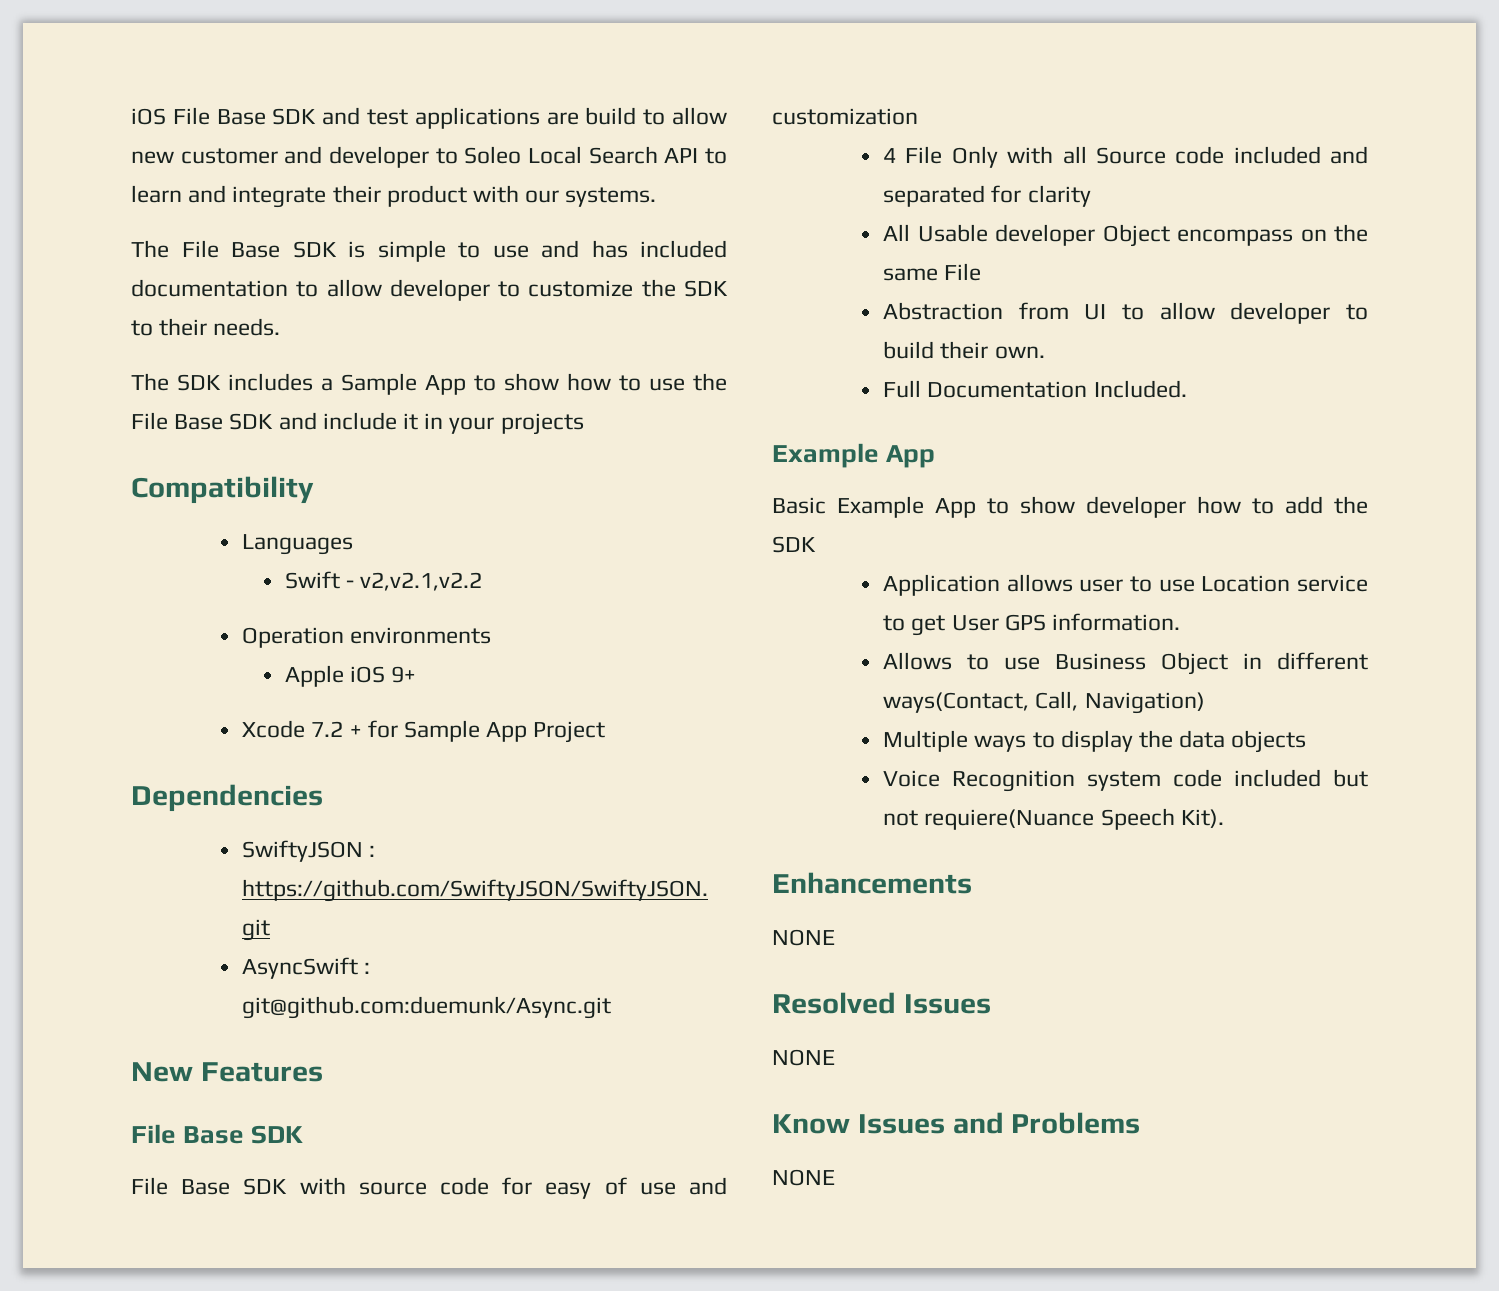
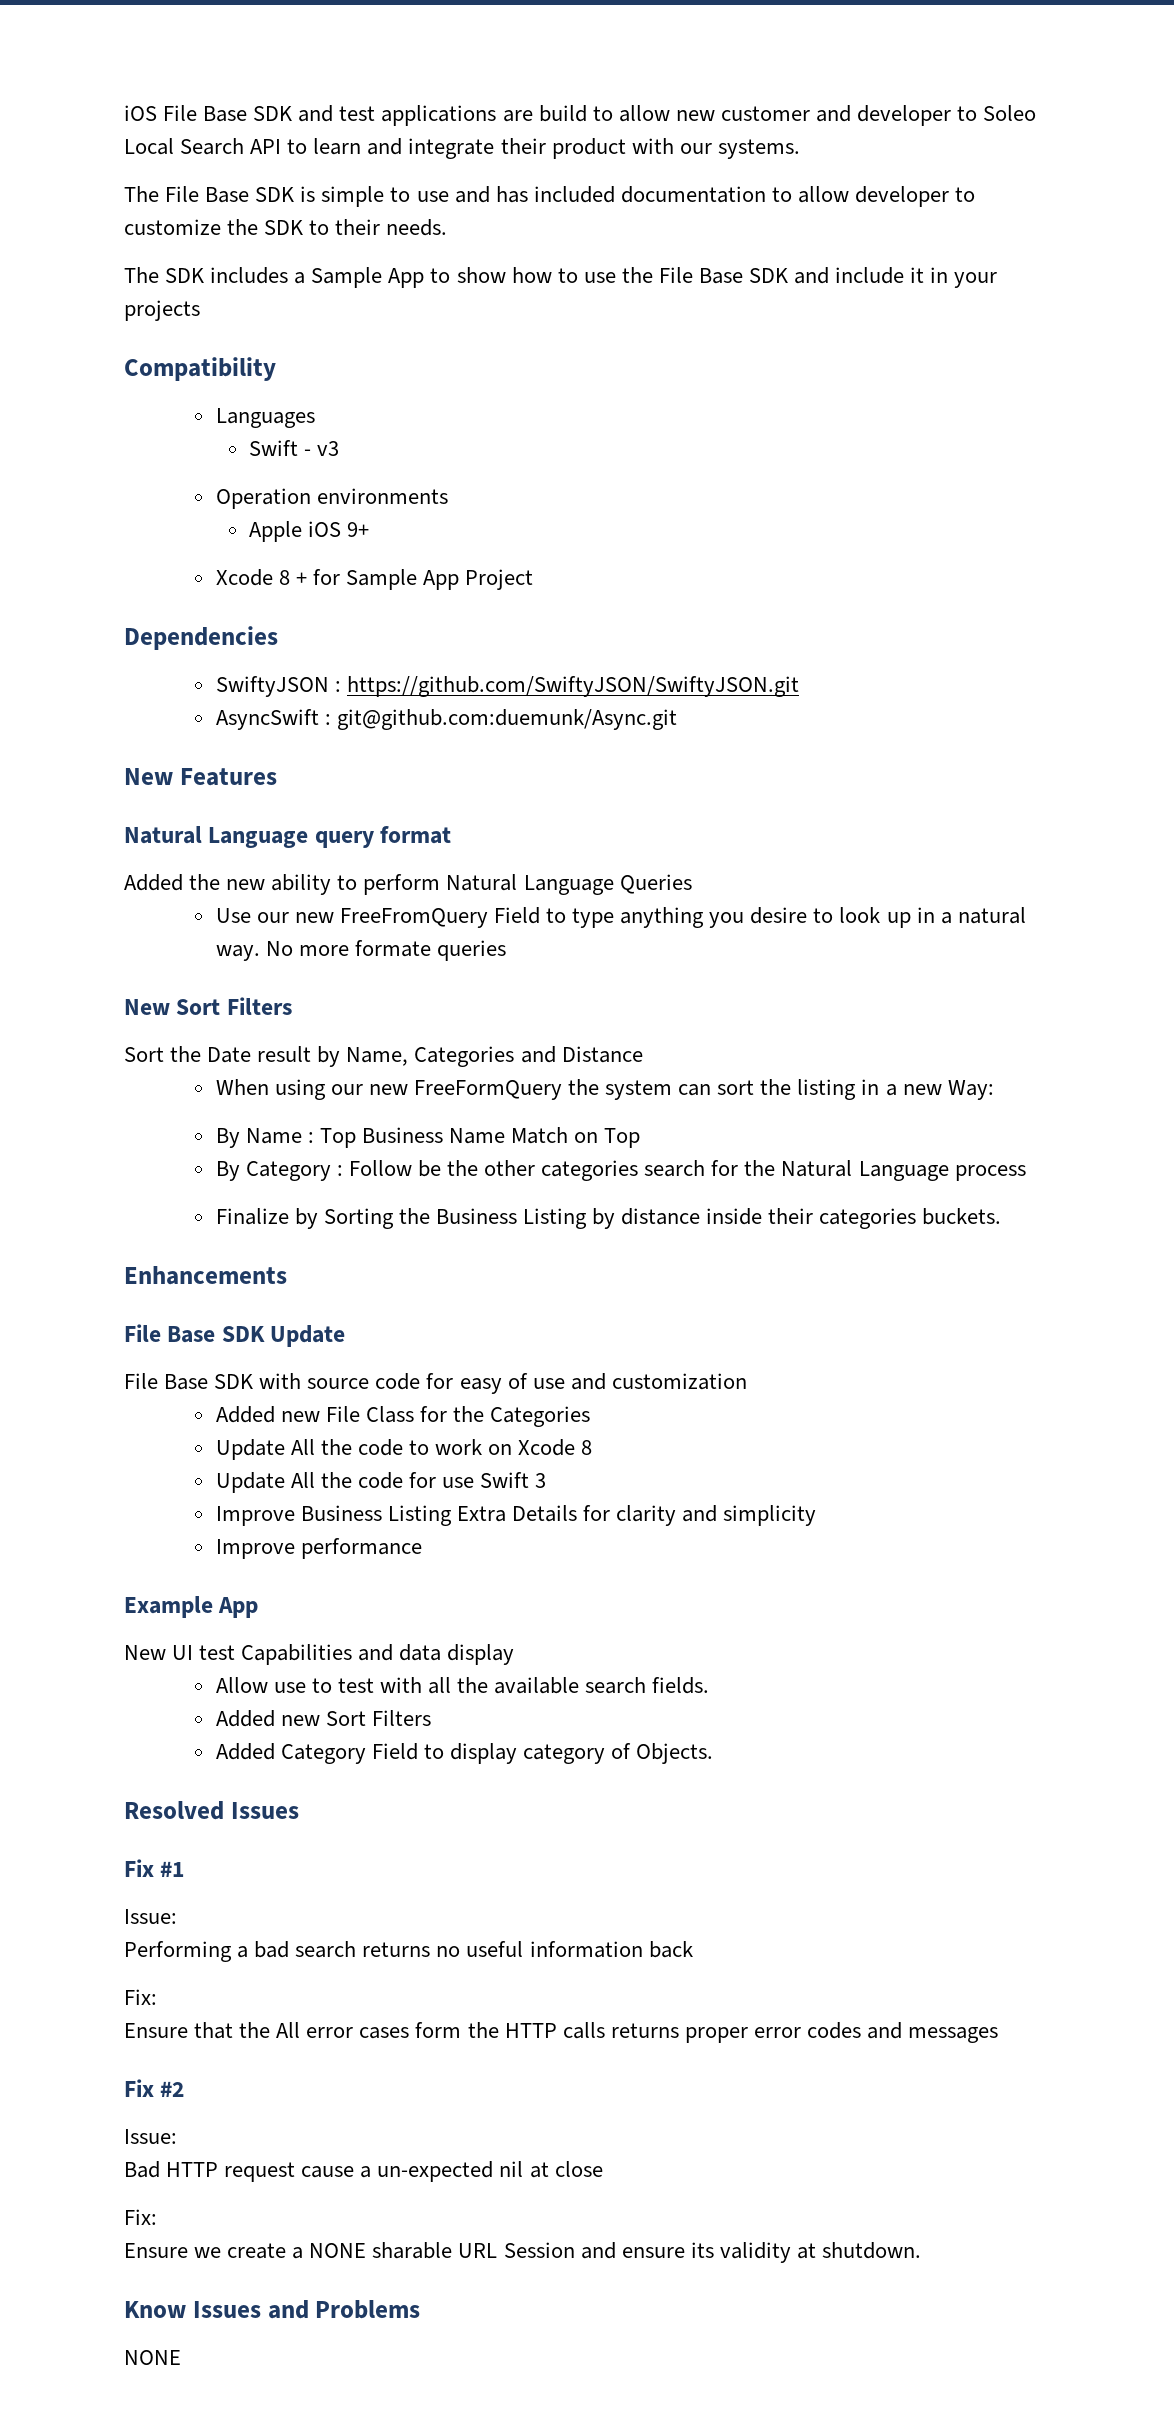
[360,572,483,591] v2,v2.1,v2.2 -> [317,441,340,456] v3
[311,721,344,737] 7.2 -> [278,570,290,585] 8
[131,1124,304,1144] // File Base SDK -> [124,826,452,848] [124,874,692,895] [215,907,1026,928] [215,940,506,961] [124,997,292,1015] [124,1046,643,1067] [215,1079,994,1100] [215,1127,641,1148] [215,1160,1026,1181] [215,1208,1002,1229] [124,1266,287,1285] [124,1324,346,1347] // Natural Language query format // Added the new ability to perform Natural Language Queries // Use our new FreeFromQuery Field to type anything you desire to look up in a natural way. No more formate queries // New Sort Filters // Sort the Date result by Name, Categories and Distance // When using our new FreeFormQuery the system can sort the listing in a new Way: // By Name : Top Business Name Match on Top // By Category : Follow be the other categories search for the Natural Language process // Finalize by Sorting the Business Listing by distance inside their categories buckets. // Enhancements // File Base SDK Update
[883,146,1368,168] [883,185,1091,207] [883,224,1368,247] [883,263,982,281] [883,302,1368,324] [883,341,1045,359] [883,380,1187,398] [772,443,936,468] [772,496,1368,518] [772,536,816,553] [883,574,1368,596] [883,613,1180,636] [883,652,1368,675] [883,691,1205,714] [883,730,1307,753] [883,769,1368,792] [883,808,1224,830] [772,872,972,894] [772,929,835,946] [772,992,991,1014] [772,1049,835,1066] 4 File Only with all Source code included and separated for clarity // All Usable developer Object encompass on the same File // Abstraction from UI to allow developer to build their own. // Full Documentation Included. // Example App // Basic Example App to show developer how to add the SDK // Application allows user to use Location service to get User GPS information. // Allows to use Business Object in different ways(Contact, Call, Navigation) // Multiple ways to display the data objects // Voice Recognition system code included but not requiere(Nuance Speech Kit). // Enhancements // NONE // Resolved Issues // NONE -> [215,1406,591,1427] [215,1439,593,1460] [215,1472,547,1493] [215,1505,817,1526] [215,1538,422,1559] [124,1596,259,1618] [124,1644,515,1665] [215,1677,710,1694] [215,1710,431,1727] [215,1743,714,1764] [124,1801,299,1820] [124,1859,185,1877] [124,1909,177,1924] [124,1941,693,1962] [124,1989,157,2005] [124,2022,999,2043] [124,2079,185,2097] [124,2129,177,2144] [124,2161,603,2182] [124,2209,157,2225] [124,2242,921,2263] Added new File Class for the Categories // Update All the code to work on Xcode 8 // Update All the code for use Swift 3 // Improve Business Listing Extra Details for clarity and simplicity // Improve performance // Example App // New UI test Capabilities and data display // Allow use to test with all the available search fields. // Added new Sort Filters // Added Category Field to display category of Objects. // Resolved Issues // Fix #1 // Issue: // Performing a bad search returns no useful information back // Fix: // Ensure that the All error cases form the HTTP calls returns proper error codes and messages // Fix #2 // Issue: // Bad HTTP request cause a un-expected nil at close // Fix: // Ensure we create a NONE sharable URL Session and ensure its validity at shutdown.

